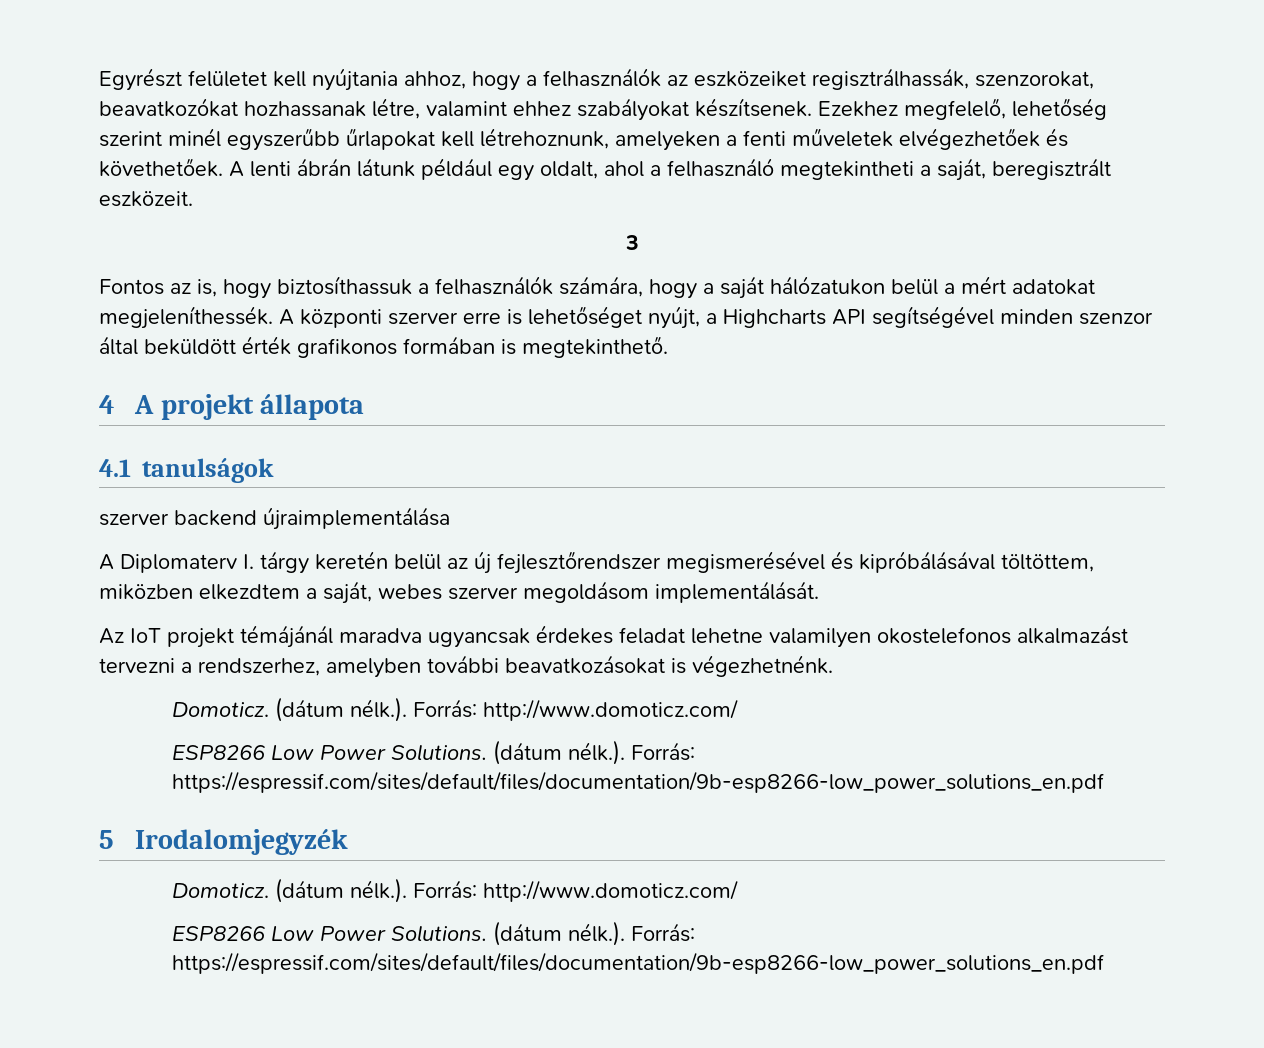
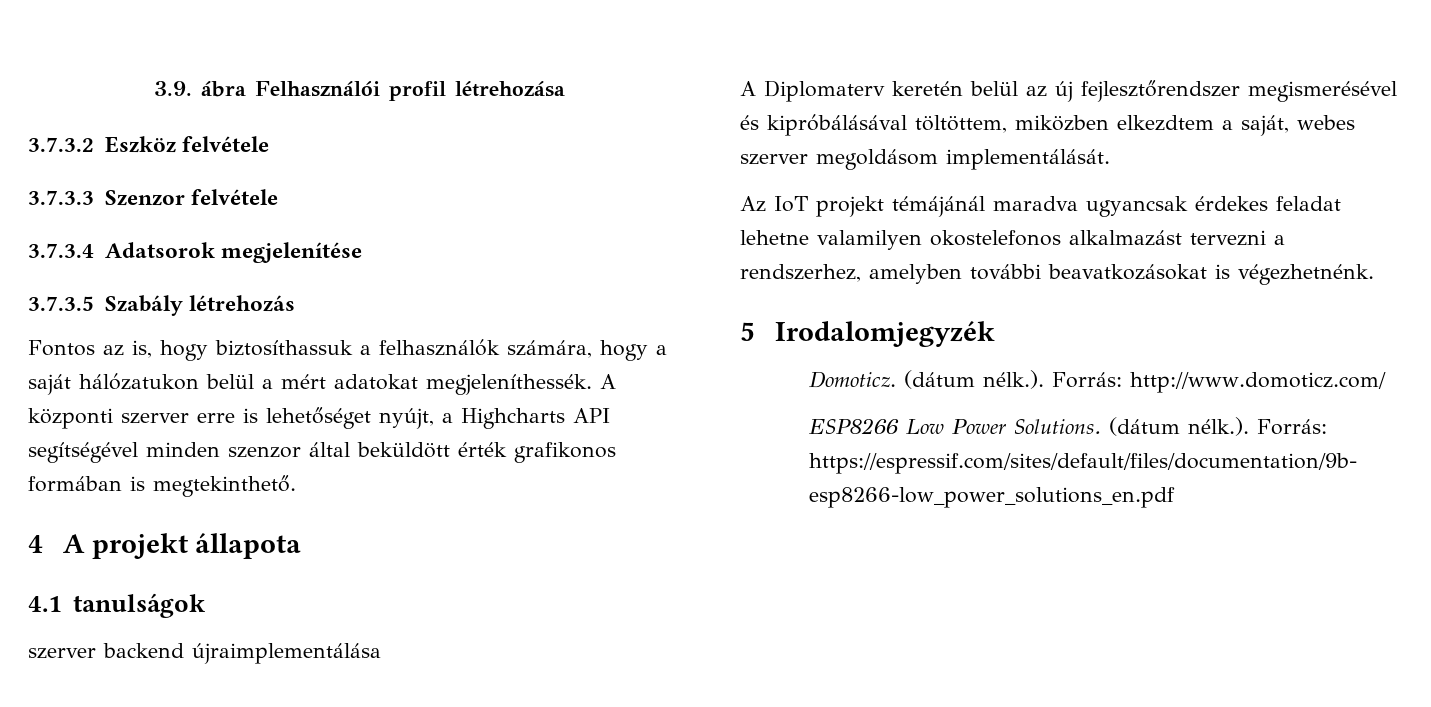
[99,68,1094,91] [99,98,1107,121] [99,128,1068,151] [99,158,1111,181] [99,191,193,207] [624,235,639,250] Egyrészt felületet kell nyújtania ahhoz, hogy a felhasználók az eszközeiket regisztrálhassák, szenzorokat, beavatkozókat hozhassanak létre, valamint ehhez szabályokat készítsenek. Ezekhez megfelelő, lehetőség szerint minél egyszerűbb űrlapokat kell létrehoznunk, amelyeken a fenti műveletek elvégezhetőek és követhetőek. A lenti ábrán látunk például egy oldalt, ahol a felhasználó megtekintheti a saját, beregisztrált eszközeit. // 3 -> [154,81,565,101] [28,136,269,153] [28,189,278,206] [28,242,362,263] [28,295,295,316] 3.9. ábra Felhasználói profil létrehozása // 3.7.3.2 Eszköz felvétele // 3.7.3.3 Szenzor felvétele // 3.7.3.4 Adatsorok megjelenítése // 3.7.3.5 Szabály létrehozás
[243,551,309,574] I. tárgy -> (885, 91) none
[171,697,738,722] [171,740,695,765] [171,771,1104,793] // Domoticz. (dátum nélk.). Forrás: http://www.domoticz.com/ // ESP8266 Low Power Solutions. (dátum nélk.). Forrás: https://espressif.com/sites/default/files/documentation/9b-esp8266-low_power_solutions_en.pdf -> (1374, 274) none

